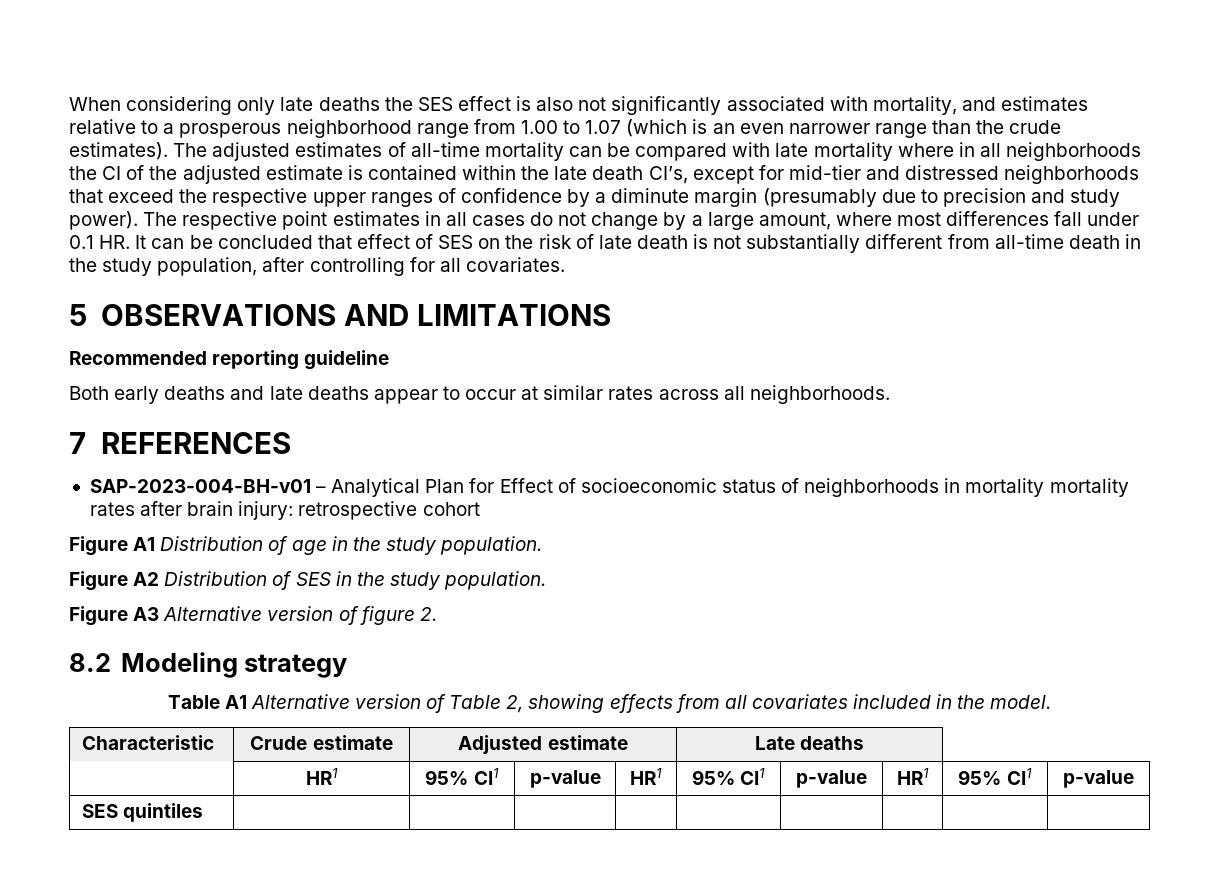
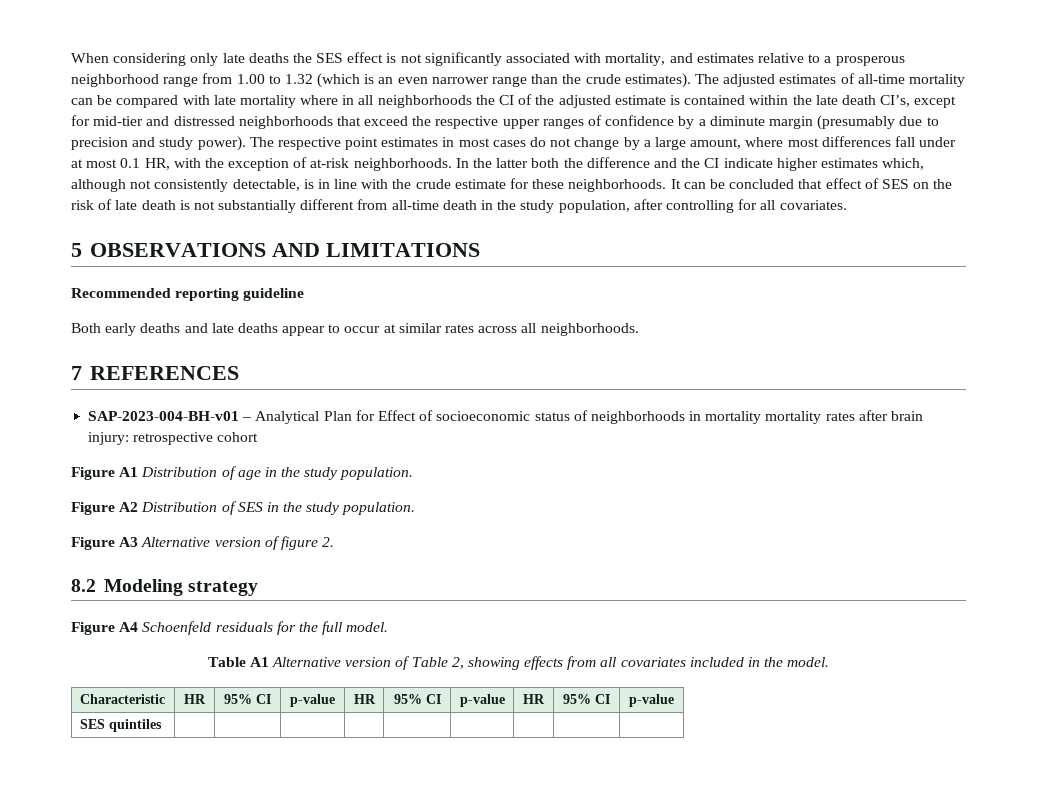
[536,97,574,111] also -> (397, 58) none
[585,120,622,134] 1.07 -> [284,74,313,84] 1.32
[445,212,467,226] all -> [458,138,490,147] most
[69,235,131,249] 0.1 HR. -> [71,157,925,171] [71,178,667,192] at most 0.1 HR, with the exception of at-risk neighborhoods. In the latter both the difference and the CI indicate higher estimates which, although not consistently detectable, is in line with the crude estimate for these neighborhoods.
(348, 666) none -> [71,621,389,635] // Figure A4 Schoenfeld residuals for the full model.
[250,735,393,750] [458,735,628,754] [754,736,865,750] [305,768,338,785] [425,768,499,785] [529,770,601,788] [630,768,662,785] [691,768,766,785] [796,770,867,788] [896,768,929,785] [958,768,1032,785] Crude estimate | Adjusted estimate | Late deaths // | HR1 | 95% CI1 | p-value | HR1 | 95% CI1 | p-value | HR1 | 95% CI1 -> [184,694,206,704] [224,694,271,704] [290,694,335,707] [353,694,376,704] [393,694,441,704] [459,694,505,707] [523,694,545,704] [563,694,610,704] HR | 95% CI | p-value | HR | 95% CI | p-value | HR | 95% CI

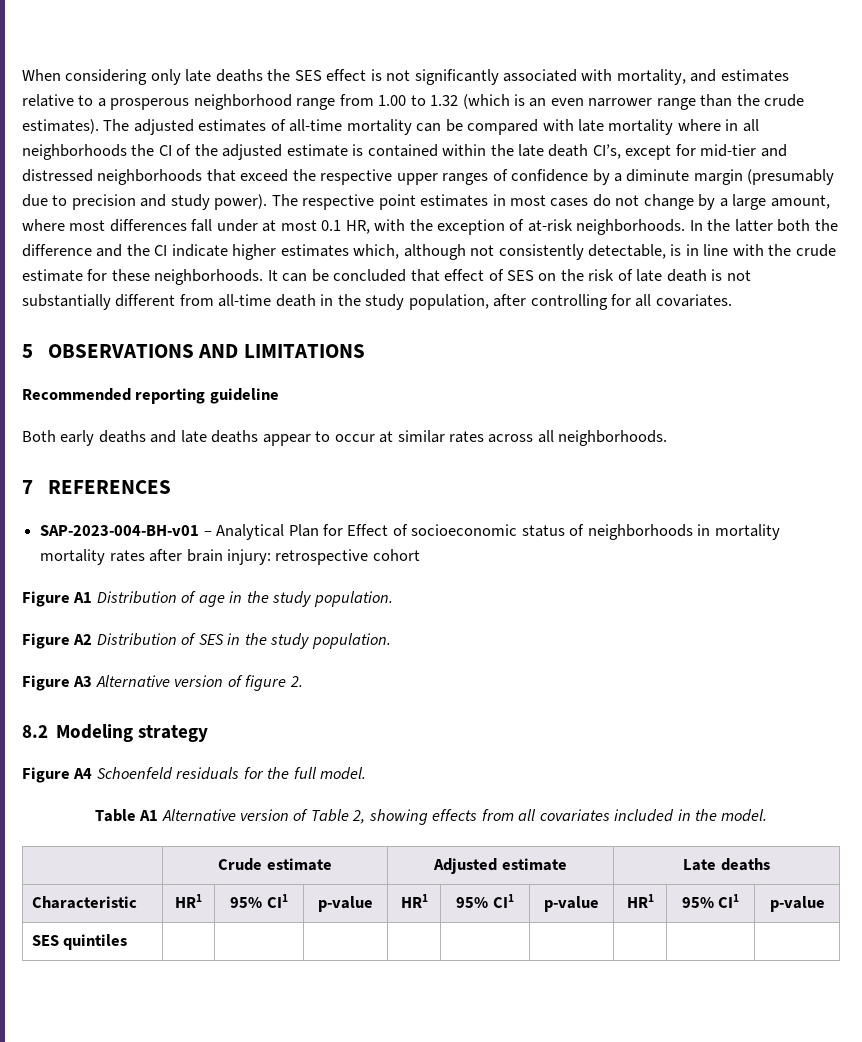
(830, 662) none -> [218,858,332,871] [433,858,567,874] [683,858,770,871] // | Crude estimate | Adjusted estimate | Late deaths
[184,694,206,704] [224,694,271,704] [290,694,335,707] [353,694,376,704] [393,694,441,704] [459,694,505,707] [523,694,545,704] [563,694,610,704] HR | 95% CI | p-value | HR | 95% CI | p-value | HR | 95% CI -> [175,894,202,908] [230,894,288,908] [318,896,373,912] [400,894,428,908] [456,894,514,908] [544,896,599,912] [626,894,654,908] [681,894,740,908] HR1 | 95% CI1 | p-value | HR1 | 95% CI1 | p-value | HR1 | 95% CI1

